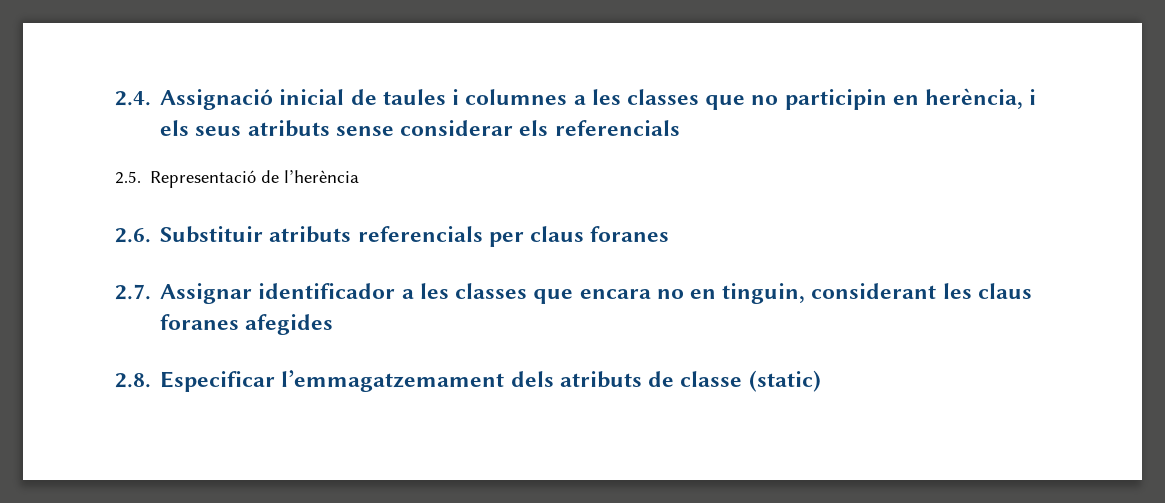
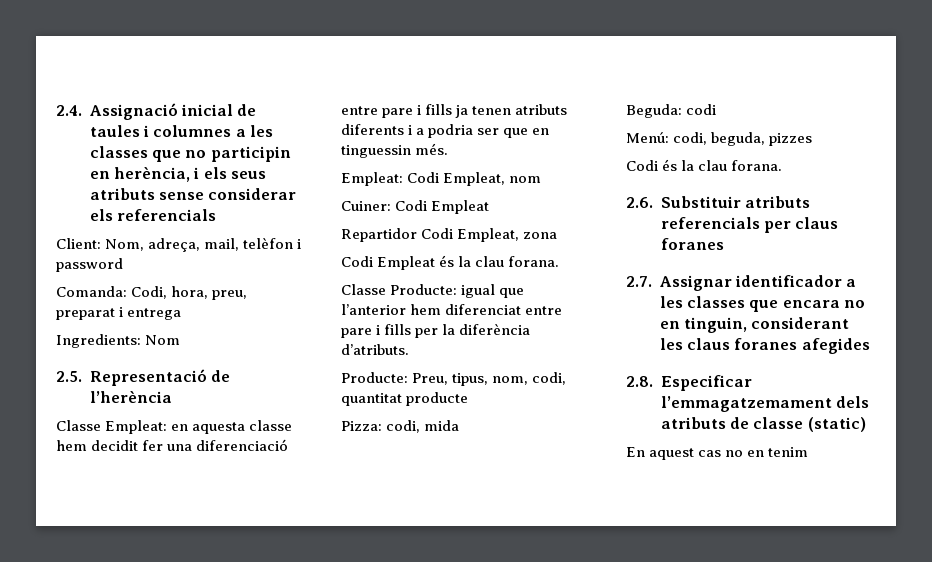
[115,170,360,188] 2.5. Representació de l’herència -> [56,237,302,252] [56,258,123,272] [56,286,248,300] [56,307,182,320] [56,334,181,348] [56,369,230,386] [89,391,172,403] [56,420,293,434] [56,439,289,451] [341,104,568,118] [341,124,550,138] [341,143,449,158] [341,172,542,186] [341,200,490,214] [341,228,558,242] [341,255,560,270] [341,284,525,298] [341,304,563,315] [341,323,531,338] [341,344,409,355] [341,372,567,386] [341,392,469,406] [341,420,460,433] [626,104,717,118] [626,132,813,146] [626,159,783,171] Client: Nom, adreça, mail, telèfon i password // Comanda: Codi, hora, preu, preparat i entrega // Ingredients: Nom // 2.5. Representació de l’herència // Classe Empleat: en aquesta classe hem decidit fer una diferenciació entre pare i fills ja tenen atributs diferents i a podria ser que en tinguessin més. // Empleat: Codi Empleat, nom // Cuiner: Codi Empleat // Repartidor Codi Empleat, zona // Codi Empleat és la clau forana. // Classe Producte: igual que l’anterior hem diferenciat entre pare i fills per la diferència d’atributs. // Producte: Preu, tipus, nom, codi, quantitat producte // Pizza: codi, mida // Beguda: codi // Menú: codi, beguda, pizzes // Codi és la clau forana.
(821, 381) none -> [626,447,809,460] // En aquest cas no en tenim

